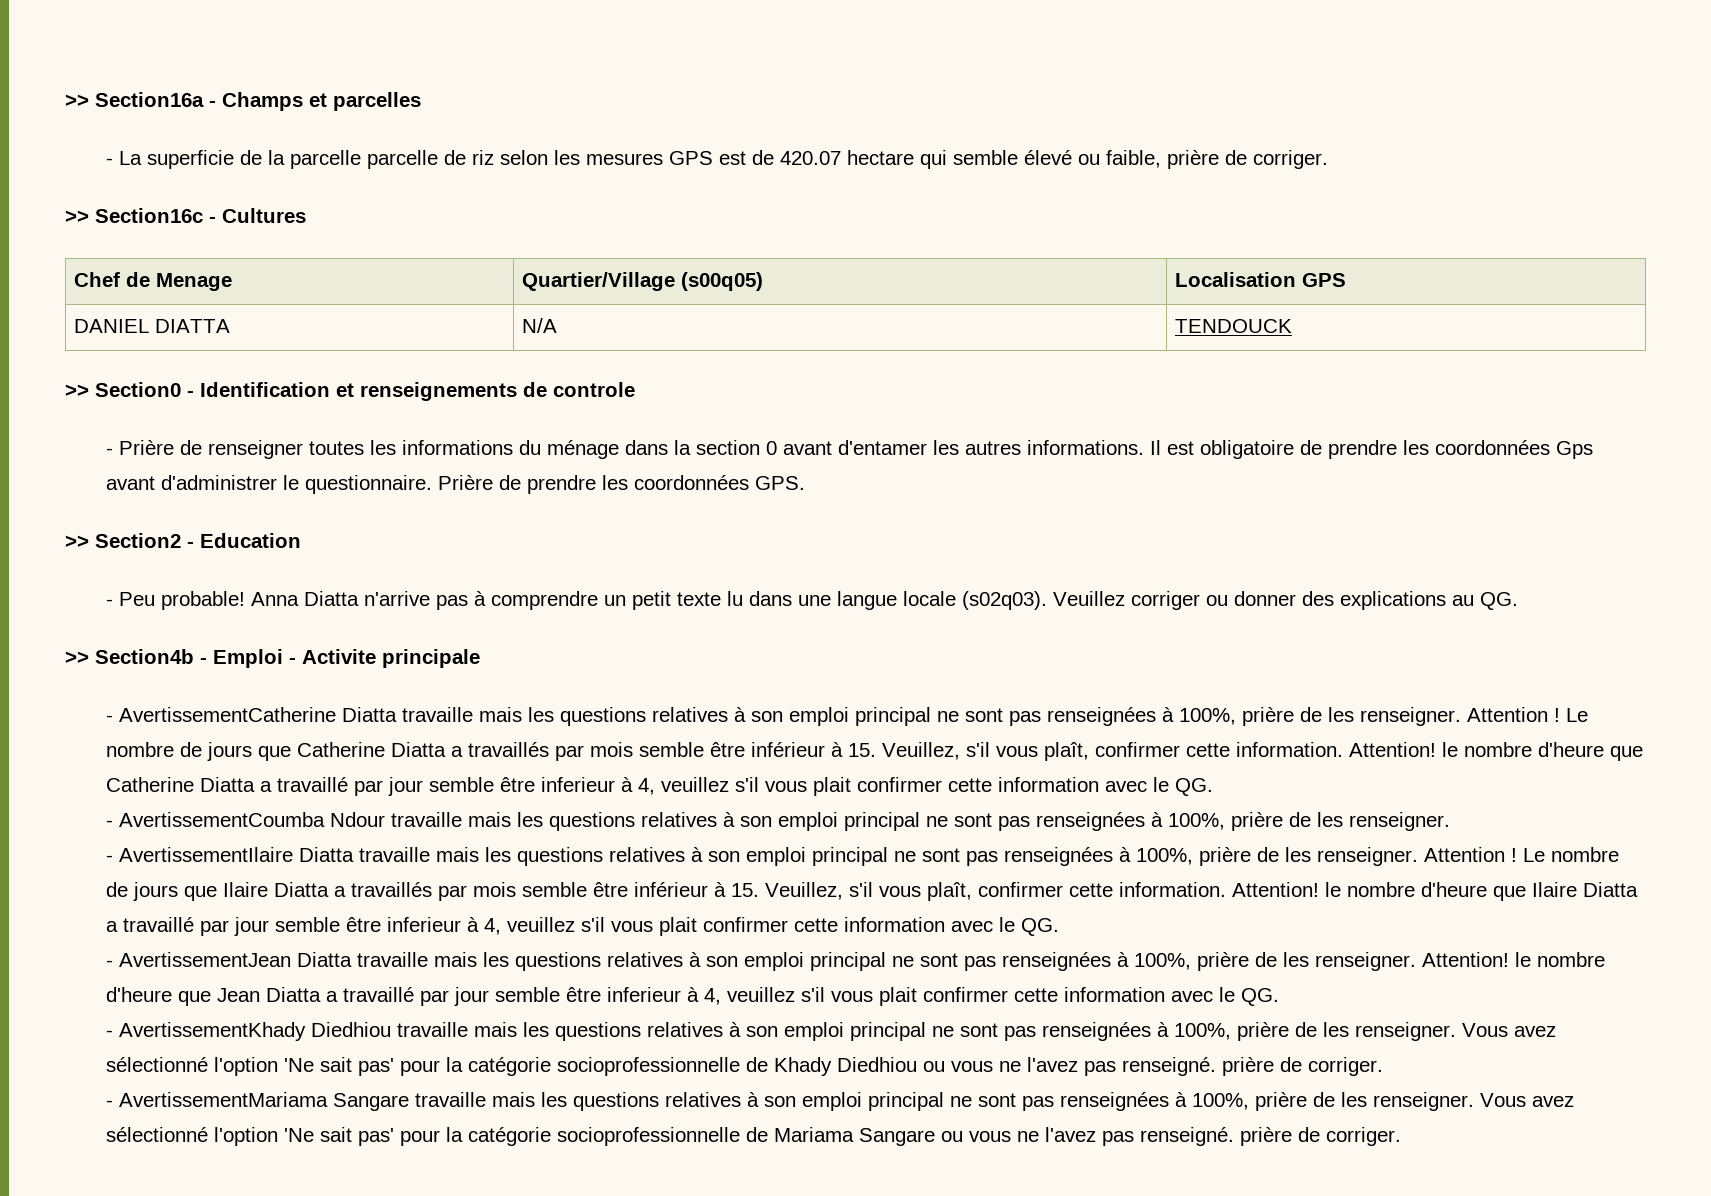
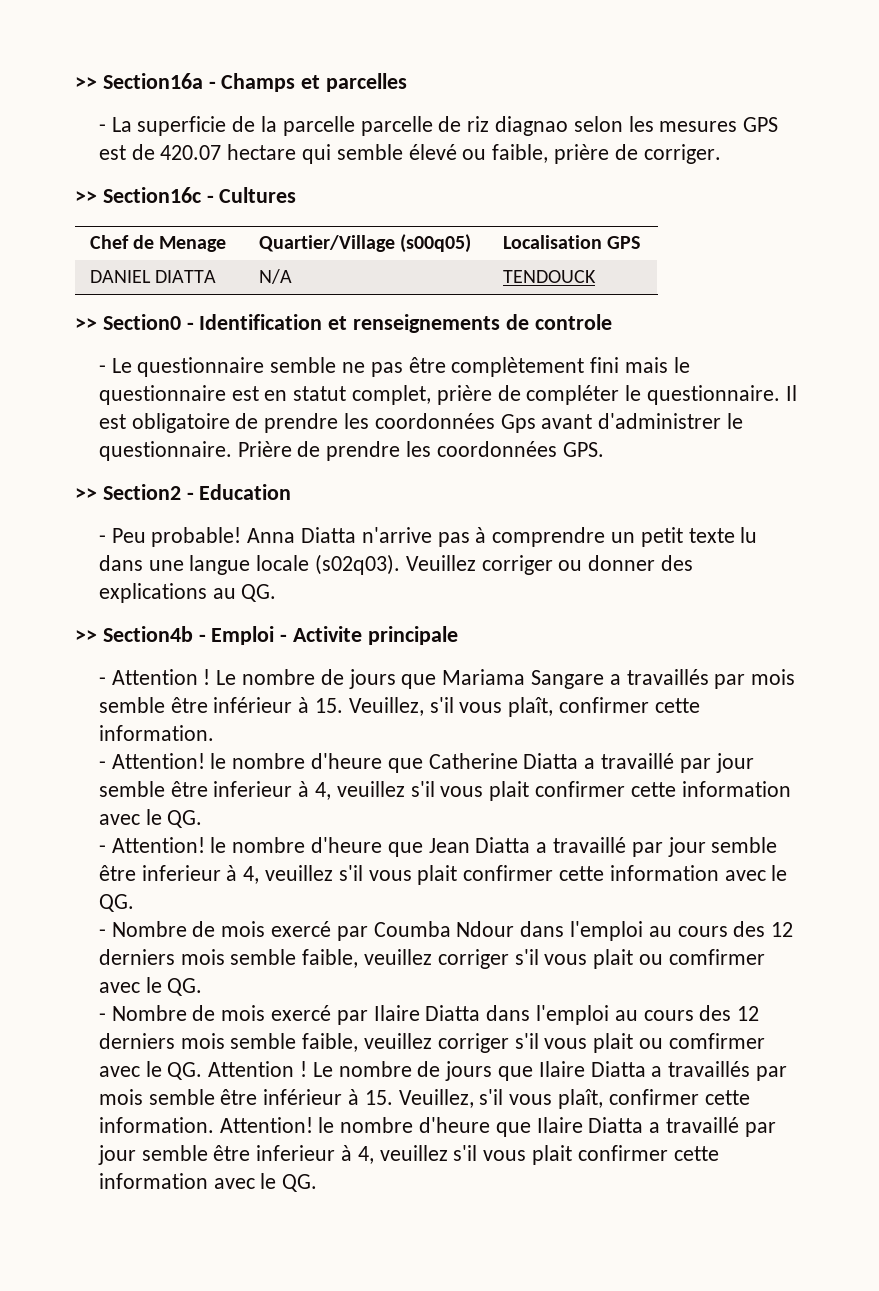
(494, 157) none -> [495,116,569,136] diagnao
[118,440,1144,459] Prière de renseigner toutes les informations du ménage dans la section 0 avant d'entamer les autres informations. -> [111,357,690,377] [98,385,781,405] Le questionnaire semble ne pas être complètement fini mais le questionnaire est en statut complet, prière de compléter le questionnaire.
[118,707,1588,726] [105,742,446,761] AvertissementCatherine Diatta travaille mais les questions relatives à son emploi principal ne sont pas renseignées à 100%, prière de les renseigner. Attention ! Le nombre de jours que Catherine Diatta -> [111,669,605,689] Attention ! Le nombre de jours que Mariama Sangare
(1343, 749) none -> [98,761,106,769] // -
[118,812,1450,831] [105,847,1418,866] AvertissementCoumba Ndour travaille mais les questions relatives à son emploi principal ne sont pas renseignées à 100%, prière de les renseigner. // - AvertissementIlaire Diatta travaille mais les questions relatives à son emploi principal ne sont pas renseignées à 100%, prière de les renseigner. -> [111,837,778,857] [98,865,788,885] [98,894,134,912] [98,921,794,941] [98,949,765,969] [98,977,203,996] [98,1005,760,1025] [98,1033,765,1053] [98,1061,203,1080] Attention! le nombre d'heure que Jean Diatta a travaillé par jour semble être inferieur à 4, veuillez s'il vous plait confirmer cette information avec le QG. // - Nombre de mois exercé par Coumba Ndour dans l'emploi au cours des 12 derniers mois semble faible, veuillez corriger s'il vous plait ou comfirmer avec le QG. // - Nombre de mois exercé par Ilaire Diatta dans l'emploi au cours des 12 derniers mois semble faible, veuillez corriger s'il vous plait ou comfirmer avec le QG.
[105,952,1605,971] [105,987,1279,1006] [105,1022,1556,1041] [105,1057,1383,1076] [105,1092,1574,1111] [105,1127,1401,1146] // - AvertissementJean Diatta travaille mais les questions relatives à son emploi principal ne sont pas renseignées à 100%, prière de les renseigner. Attention! le nombre d'heure que Jean Diatta a travaillé par jour semble être inferieur à 4, veuillez s'il vous plait confirmer cette information avec le QG. // - AvertissementKhady Diedhiou travaille mais les questions relatives à son emploi principal ne sont pas renseignées à 100%, prière de les renseigner. Vous avez sélectionné l'option 'Ne sait pas' pour la catégorie socioprofessionnelle de Khady Diedhiou ou vous ne l'avez pas renseigné. prière de corriger. // - AvertissementMariama Sangare travaille mais les questions relatives à son emploi principal ne sont pas renseignées à 100%, prière de les renseigner. Vous avez sélectionné l'option 'Ne sait pas' pour la catégorie socioprofessionnelle de Mariama Sangare ou vous ne l'avez pas renseigné. prière de corriger. -> (318, 1183) none

